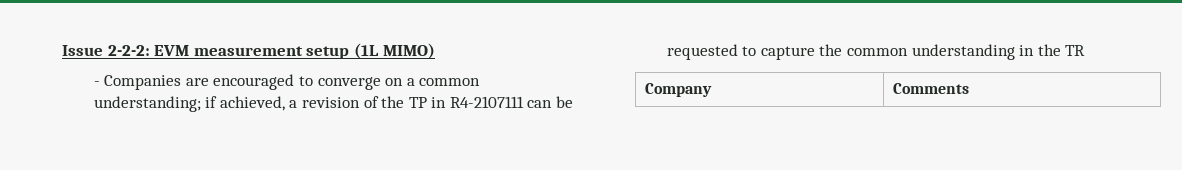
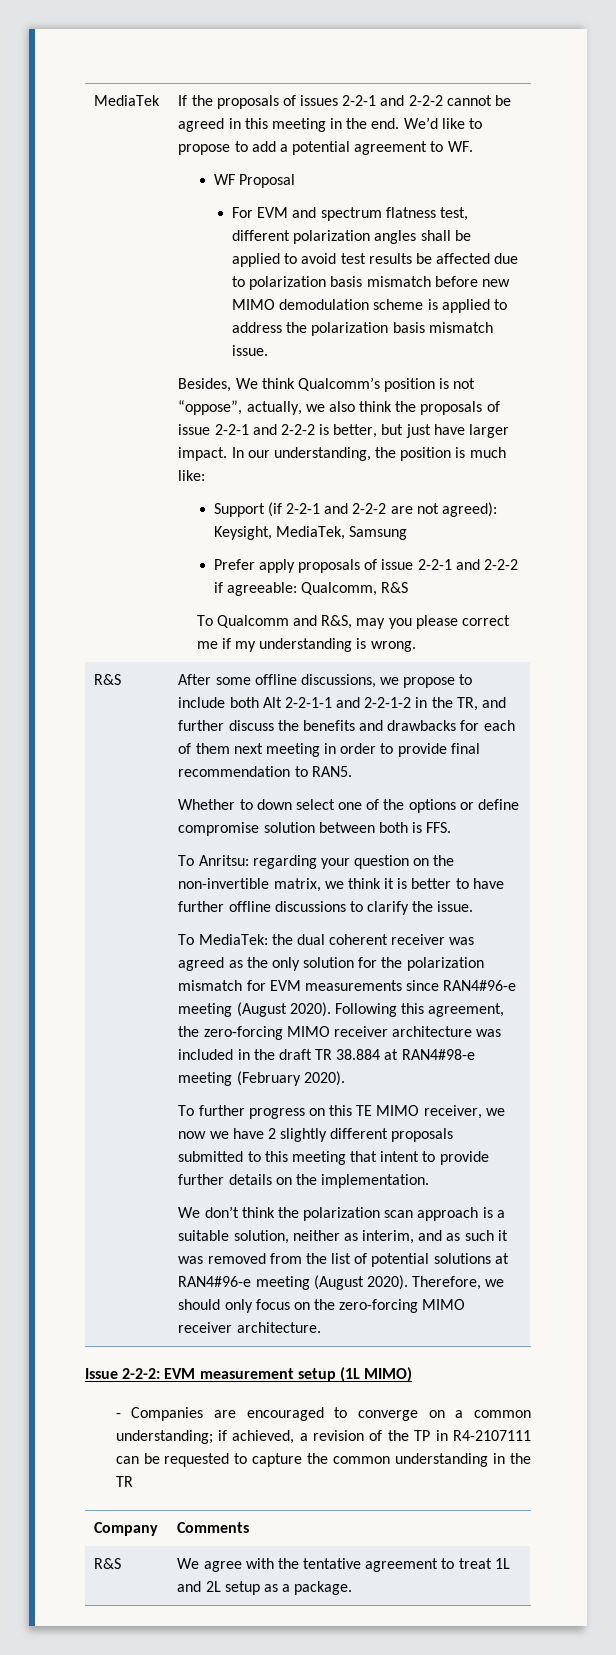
(62, 50) none -> [94,95,161,106] [178,95,511,109] [178,117,482,132] [178,141,473,155] [213,174,295,188] [232,207,468,221] [232,230,471,244] [232,253,519,267] [232,276,510,290] [232,299,507,313] [232,322,493,336] [232,345,269,356] [178,377,476,392] [178,400,500,415] [178,424,509,438] [178,447,506,461] [178,470,206,481] [213,502,497,517] [213,526,408,540] [213,559,518,573] [213,582,409,596] [196,615,510,629] [196,638,416,652] [94,674,122,685] [178,674,473,688] [178,697,506,711] [178,720,515,731] [178,743,480,757] [178,766,352,777] [178,799,519,813] [178,822,452,836] [178,855,455,869] [178,878,504,892] [178,901,474,915] [178,934,475,945] [178,957,484,971] [178,980,517,991] [178,1002,505,1017] [178,1026,502,1040] [178,1049,475,1060] [178,1071,345,1086] [178,1105,505,1119] [178,1128,454,1142] [178,1151,489,1165] [178,1174,430,1188] [178,1206,505,1221] [178,1230,508,1244] [178,1253,509,1267] [178,1275,505,1290] [178,1299,466,1313] [178,1322,321,1333] MediaTek | If the proposals of issues 2-2-1 and 2-2-2 cannot be agreed in this meeting in the end. We’d like to propose to add a potential agreement to WF. // WF Proposal // For EVM and spectrum flatness test, different polarization angles shall be applied to avoid test results be affected due to polarization basis mismatch before new MIMO demodulation scheme is applied to address the polarization basis mismatch issue. // Besides, We think Qualcomm’s position is not “oppose”, actually, we also think the proposals of issue 2-2-1 and 2-2-2 is better, but just have larger impact. In our understanding, the position is much like: // Support (if 2-2-1 and 2-2-2 are not agreed): Keysight, MediaTek, Samsung // Prefer apply proposals of issue 2-2-1 and 2-2-2 if agreeable: Qualcomm, R&S // To Qualcomm and R&S, may you please correct me if my understanding is wrong. // R&S | After some offline discussions, we propose to include both Alt 2-2-1-1 and 2-2-1-2 in the TR, and further discuss the benefits and drawbacks for each of them next meeting in order to provide final recommendation to RAN5. // Whether to down select one of the options or define compromise solution between both is FFS. // To Anritsu: regarding your question on the non-invertible matrix, we think it is better to have further offline discussions to clarify the issue. // To MediaTek: the dual coherent receiver was agreed as the only solution for the polarization mismatch for EVM measurements since RAN4#96-e meeting (August 2020). Following this agreement, the zero-forcing MIMO receiver architecture was included in the draft TR 38.884 at RAN4#98-e meeting (February 2020). // To further progress on this TE MIMO receiver, we now we have 2 slightly different proposals submitted to this meeting that intent to provide further details on the implementation. // We don’t think the polarization scan approach is a suitable solution, neither as interim, and as such it was removed from the list of potential solutions at RAN4#96-e meeting (August 2020). Therefore, we should only focus on the zero-forcing MIMO receiver architecture. //
(970, 88) none -> [94,1558,122,1569] [177,1558,510,1572] [177,1581,353,1595] // R&S | We agree with the tentative agreement to treat 1L and 2L setup as a package.

